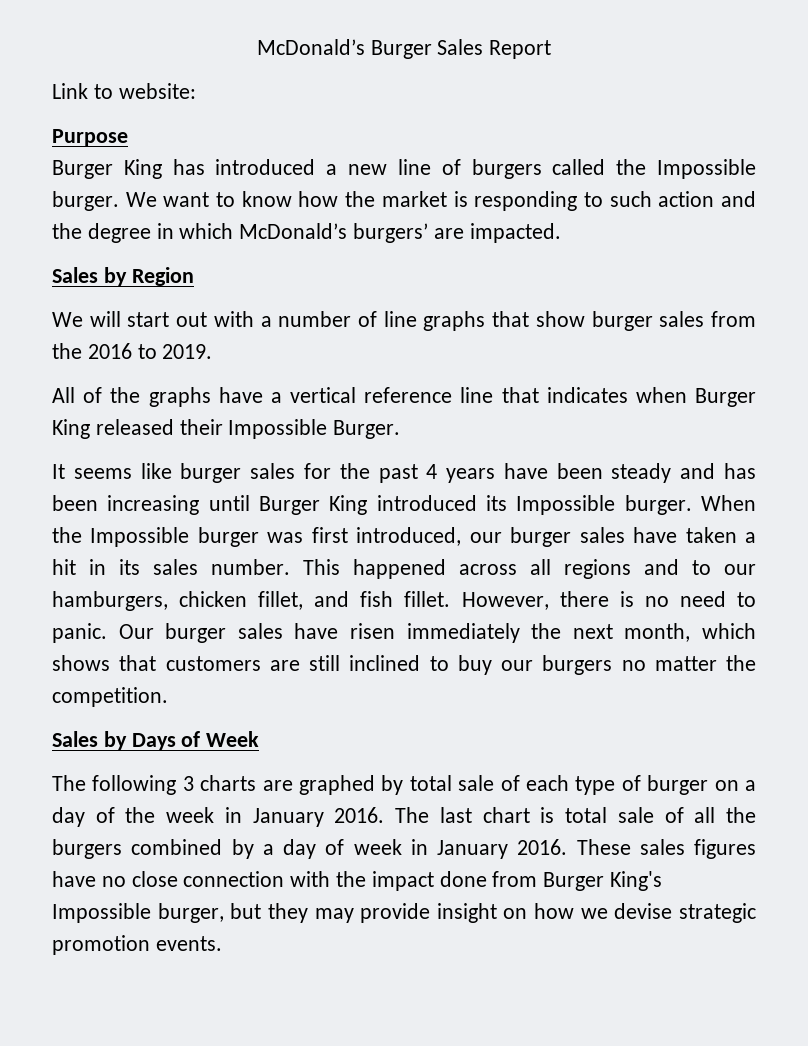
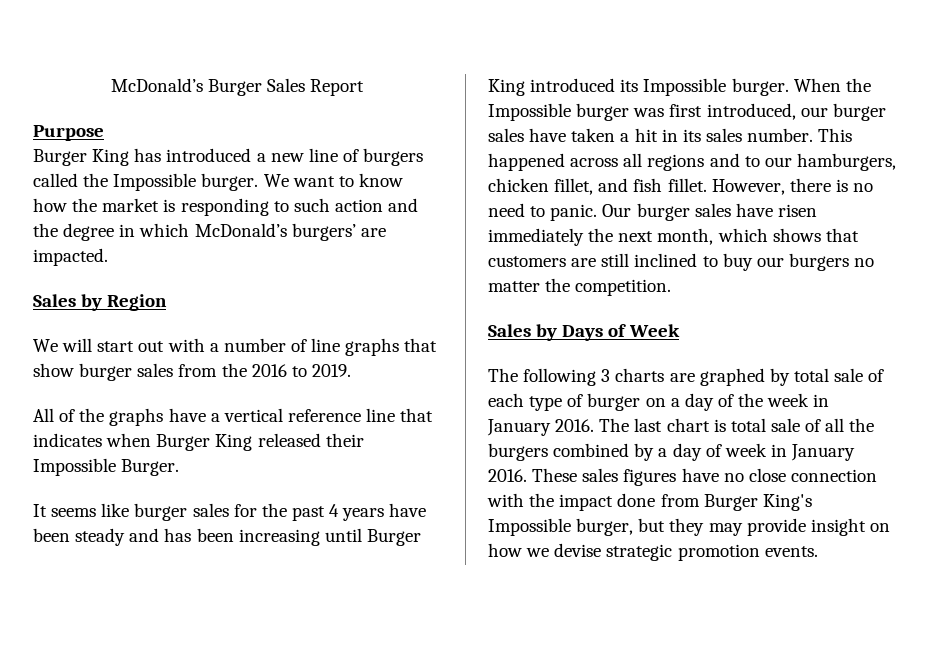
[52,83,196,99] // Link to website: -> (365, 87) none

